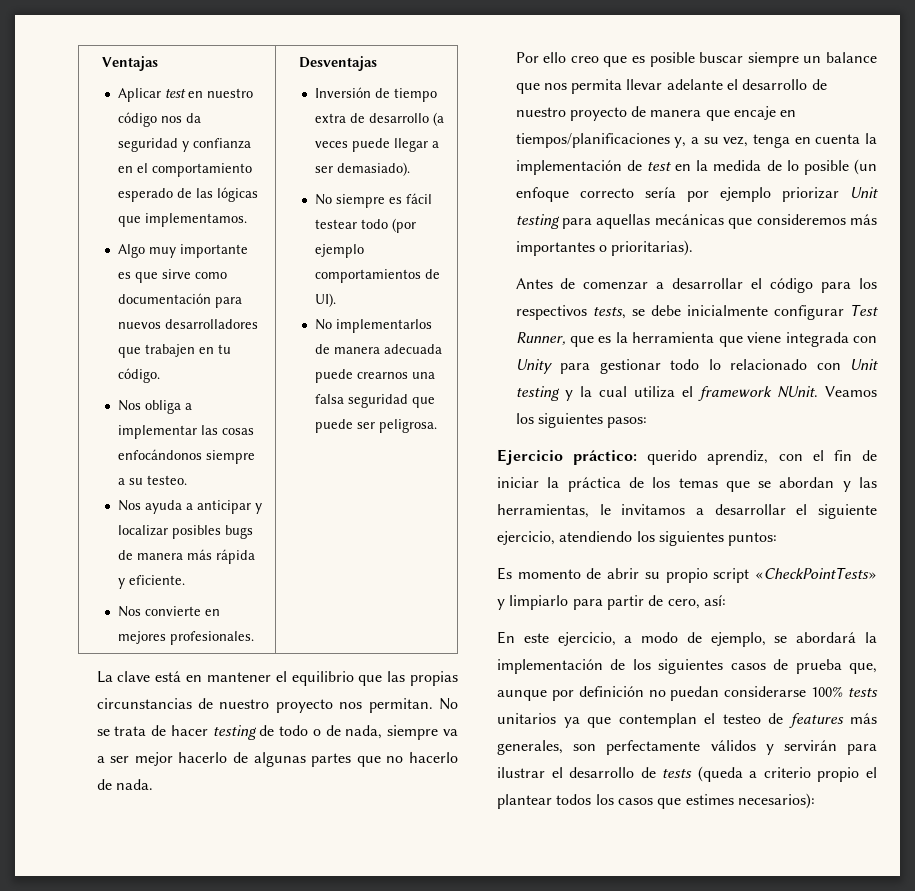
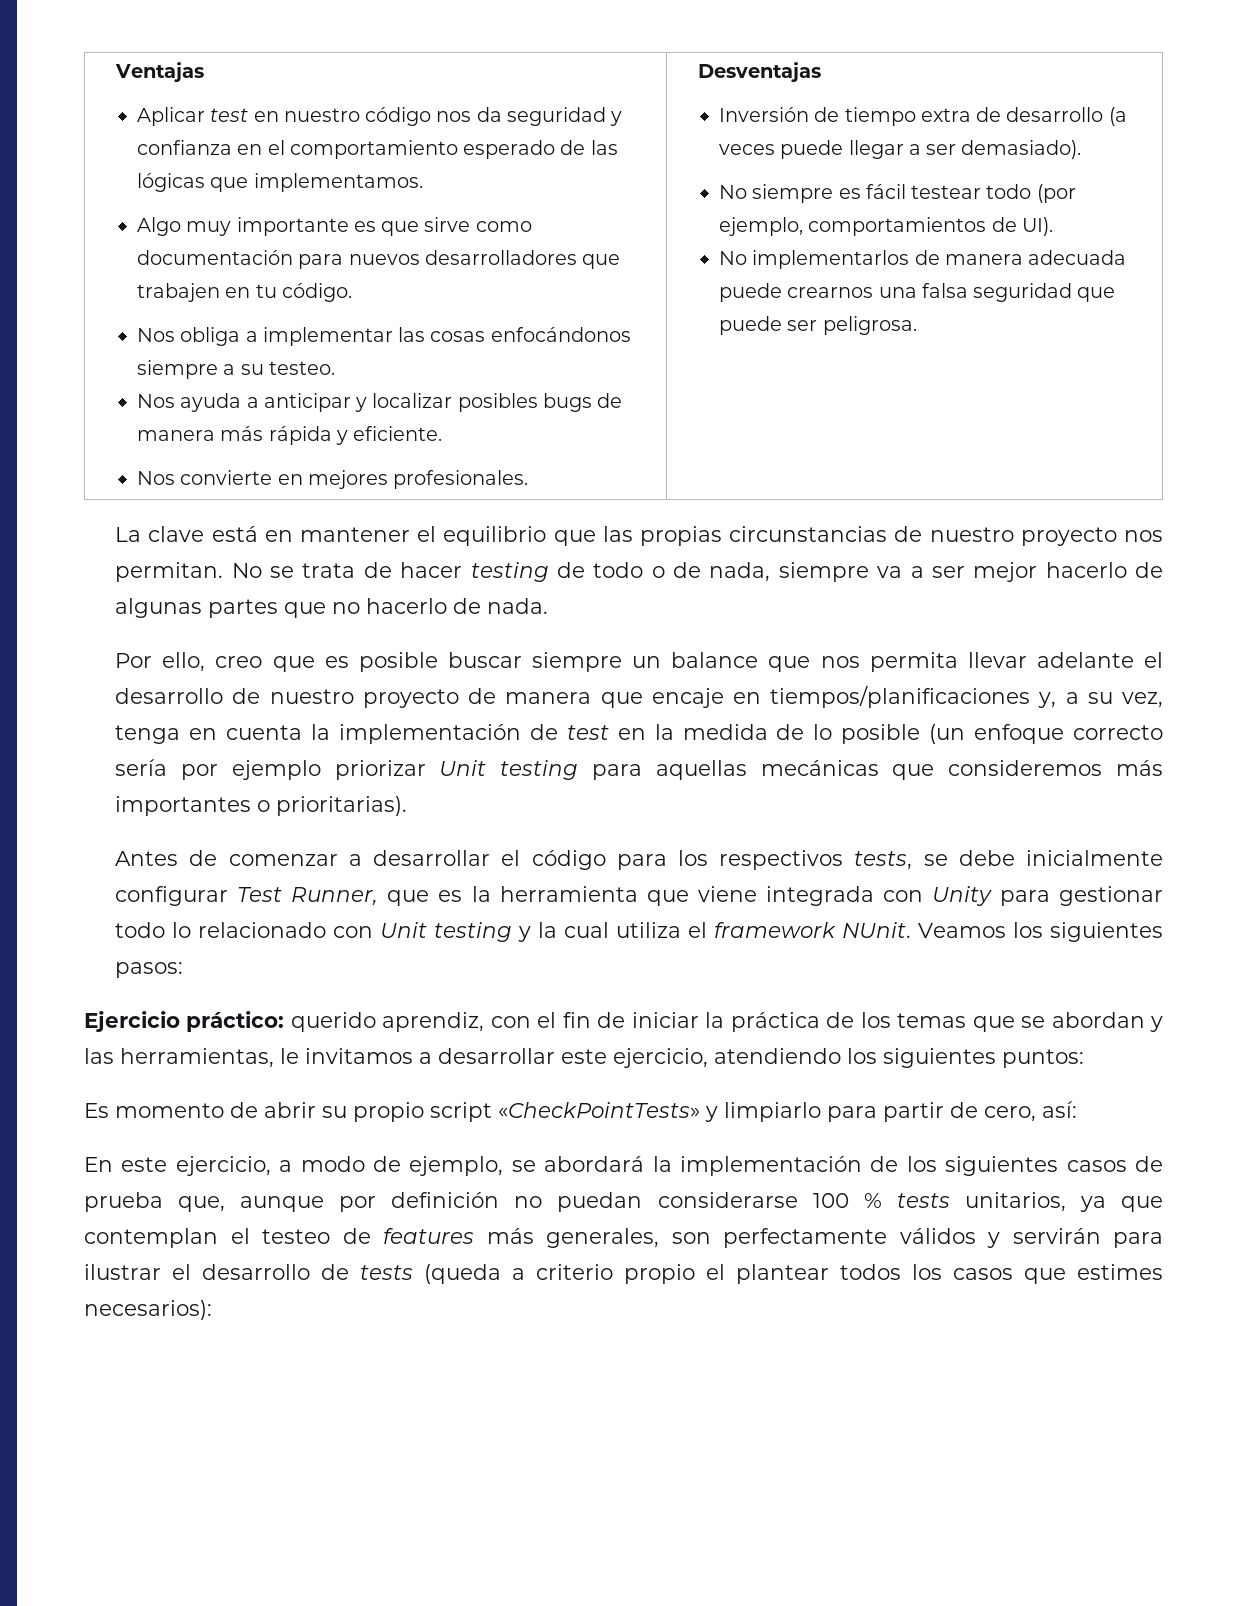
[314,244,364,258] ejemplo -> [719,217,804,236] ejemplo,
[543,52,567,63] ello -> [162,652,206,672] ello,
[796,504,878,519] el siguiente -> [561,1049,607,1064] este
[811,686,878,697] [497,713,556,724] 100% tests unitarios -> [812,1192,1066,1212] 100 % tests unitarios,

